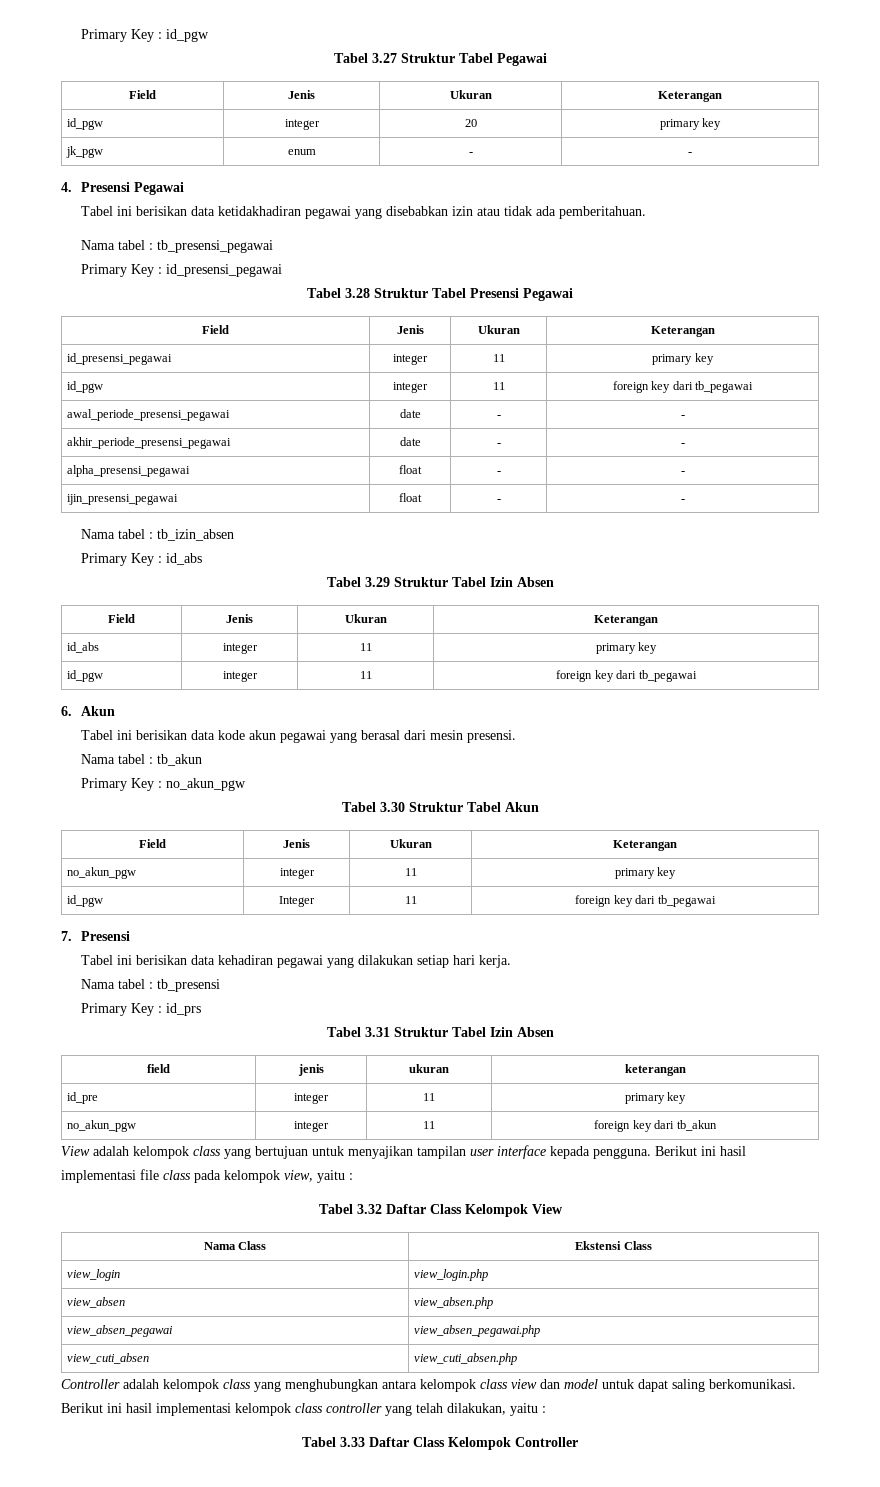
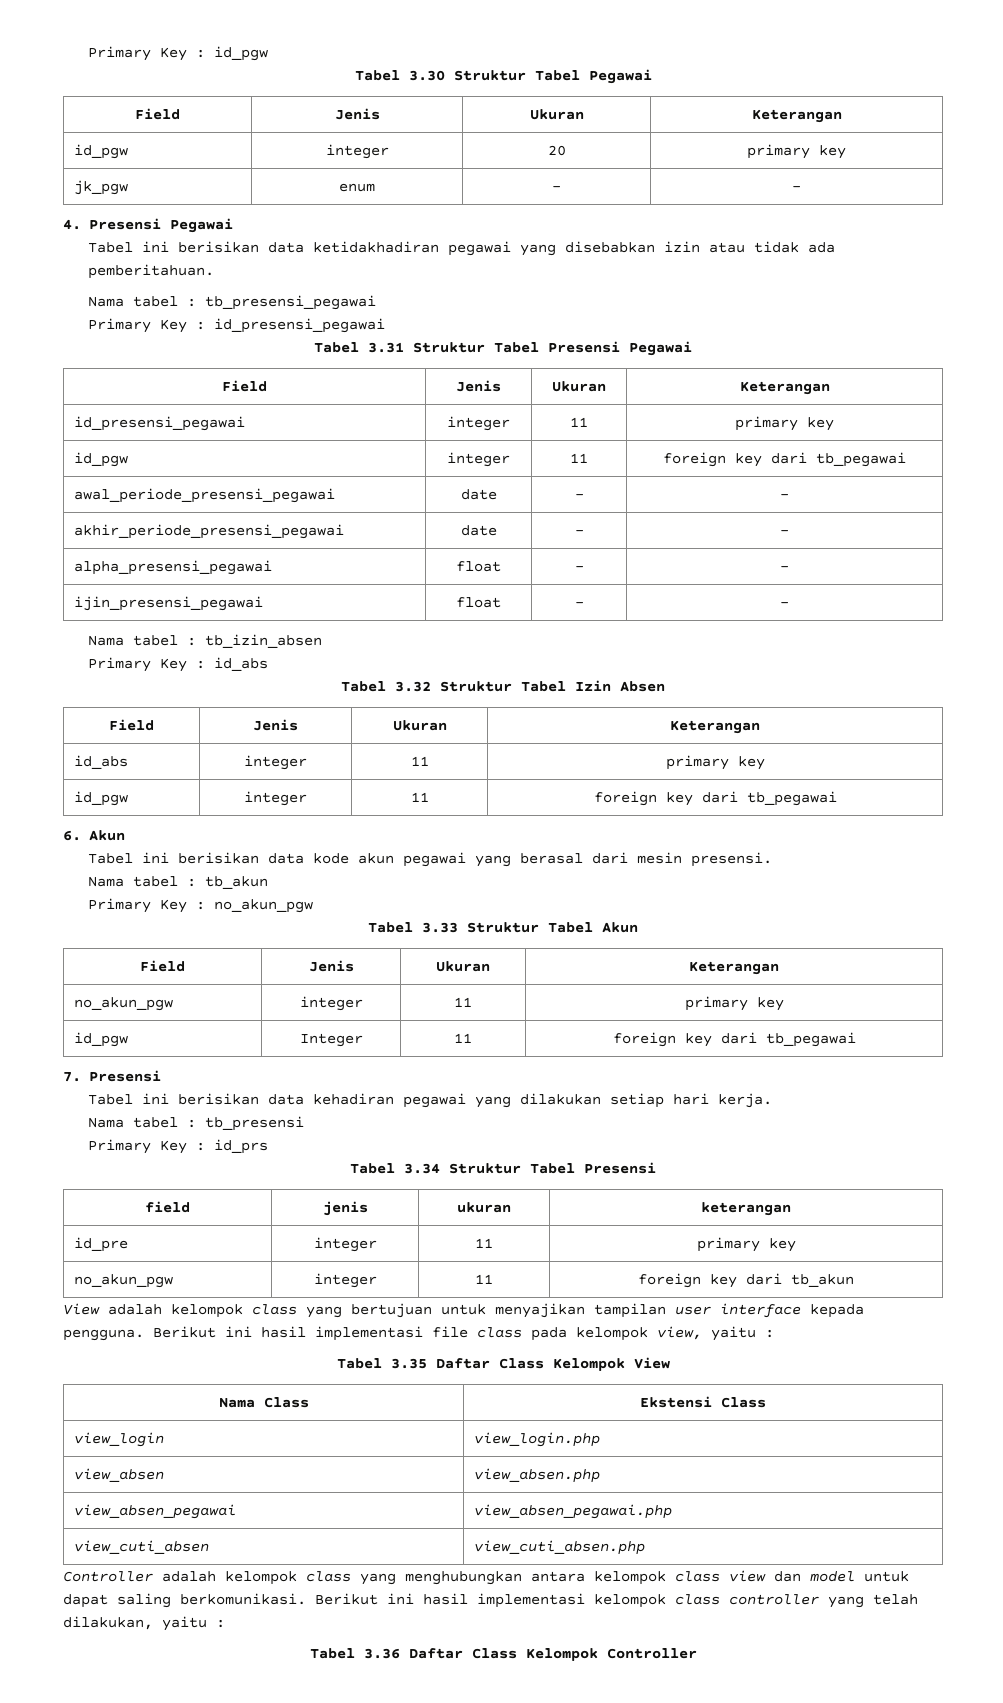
[371,53,397,63] 3.27 -> [408,70,445,81] 3.30
[345,288,370,298] 3.28 -> [368,342,404,353] 3.31
[364,577,390,587] 3.29 -> [395,681,431,692] 3.32
[379,802,405,812] 3.30 -> [422,922,458,933] 3.33
[364,1027,554,1037] 3.31 Struktur Tabel Izin Absen -> [404,1162,656,1174] 3.34 Struktur Tabel Presensi
[356,1204,382,1214] 3.32 -> [390,1358,427,1369] 3.35
[340,1437,365,1447] 3.33 -> [363,1648,400,1659] 3.36

